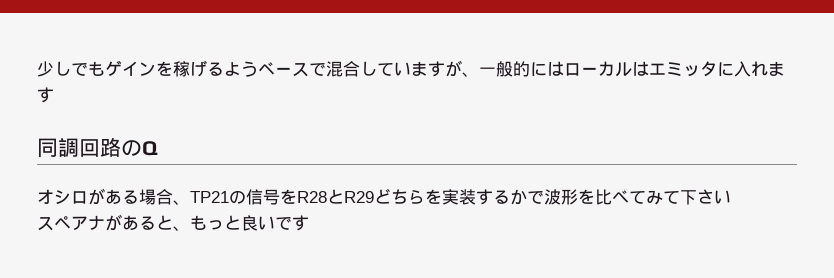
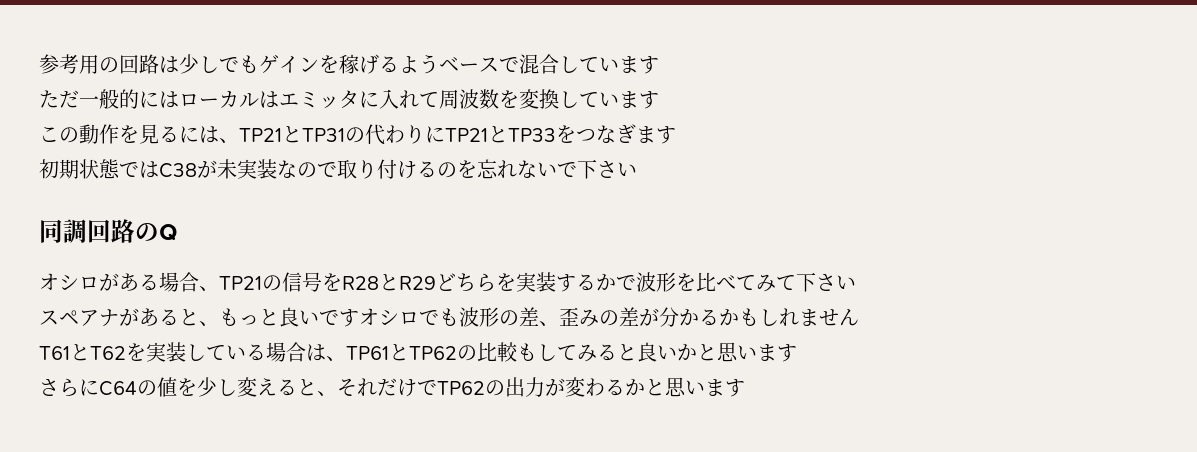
(37, 69) none -> [39,54,179,74] 参考用の回路は
[445,60,479,77] が、 -> [39,90,79,108] // ただ
[768,61,785,76] [37,87,54,103] ます -> [419,89,659,109] [39,124,676,145] [39,159,637,179] て周波数を変換しています // この動作を見るには、TP21とTP31の代わりにTP21とTP33をつなぎます // 初期状態ではC38が未実装なので取り付けるのを忘れないで下さい
(309, 223) none -> [359,307,859,327] [39,342,797,362] [39,377,745,397] オシロでも波形の差、歪みの差が分かるかもしれません // T61とT62を実装している場合は、TP61とTP62の比較もしてみると良いかと思います // さらにC64の値を少し変えると、それだけでTP62の出力が変わるかと思います

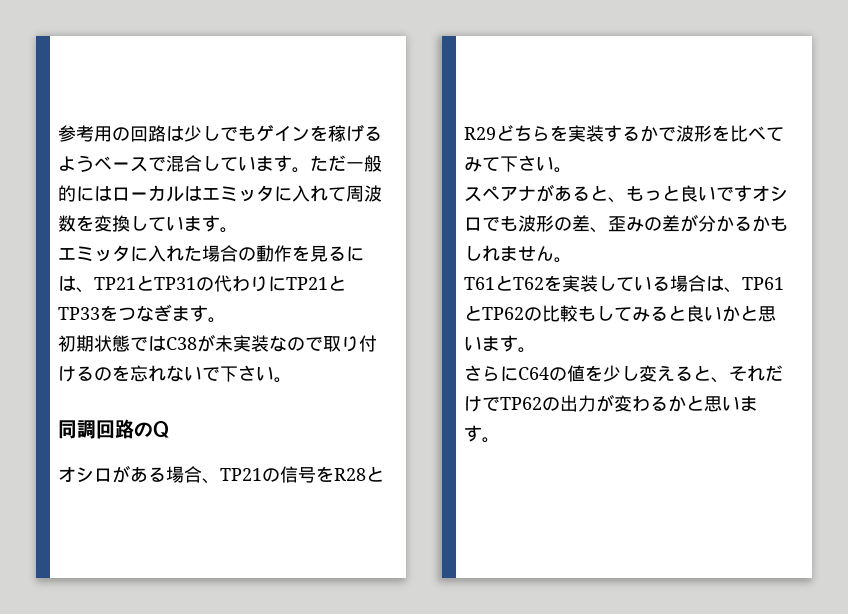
(659, 65) // -> [292,167,310,173] 。
[39,126,59,142] // こ -> [220,227,238,233] [58,245,238,262] 。 // エミッタに入れた場合
(676, 135) none -> [208,317,226,323] 。
(637, 169) none -> [274,377,292,383] 。
(856, 282) none -> [554,167,572,173] 。
(859, 317) none -> [554,257,572,263] 。
(797, 353) none -> [518,347,536,353] 。
(745, 388) none -> [482,437,500,443] 。

